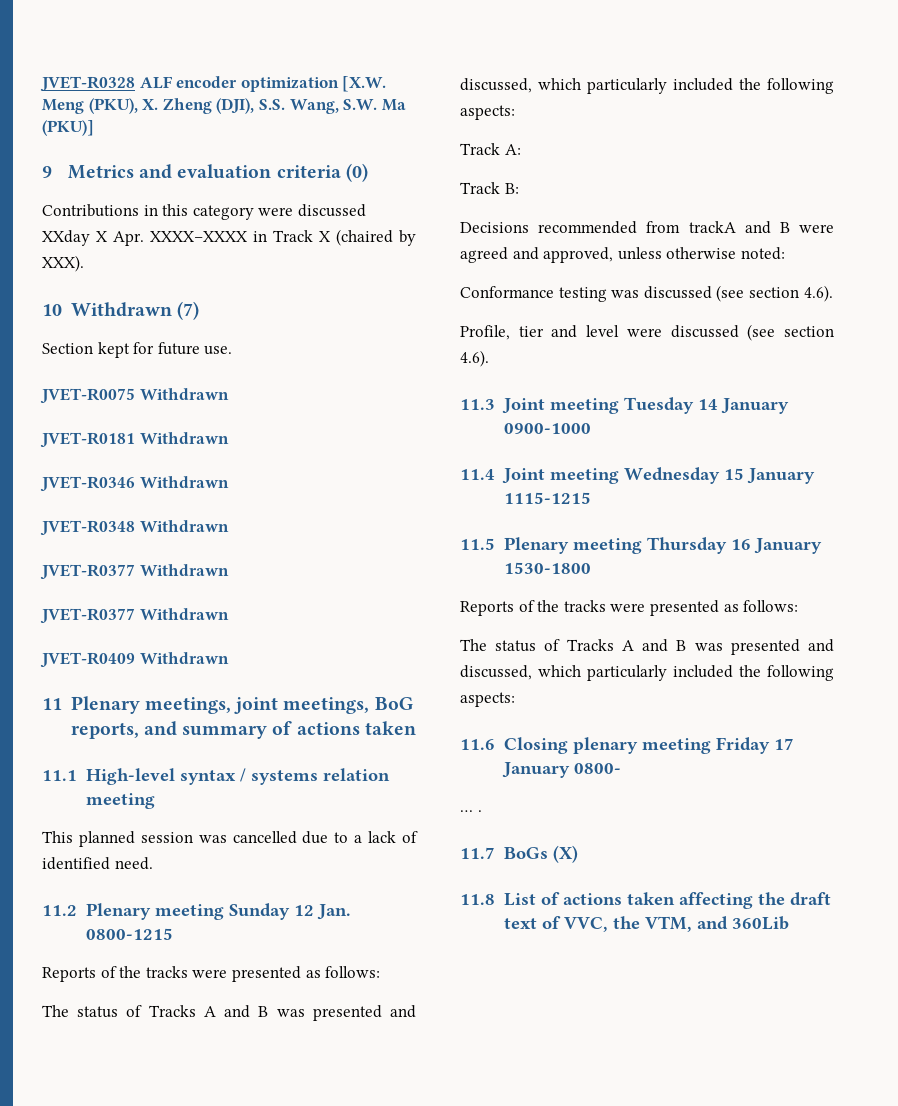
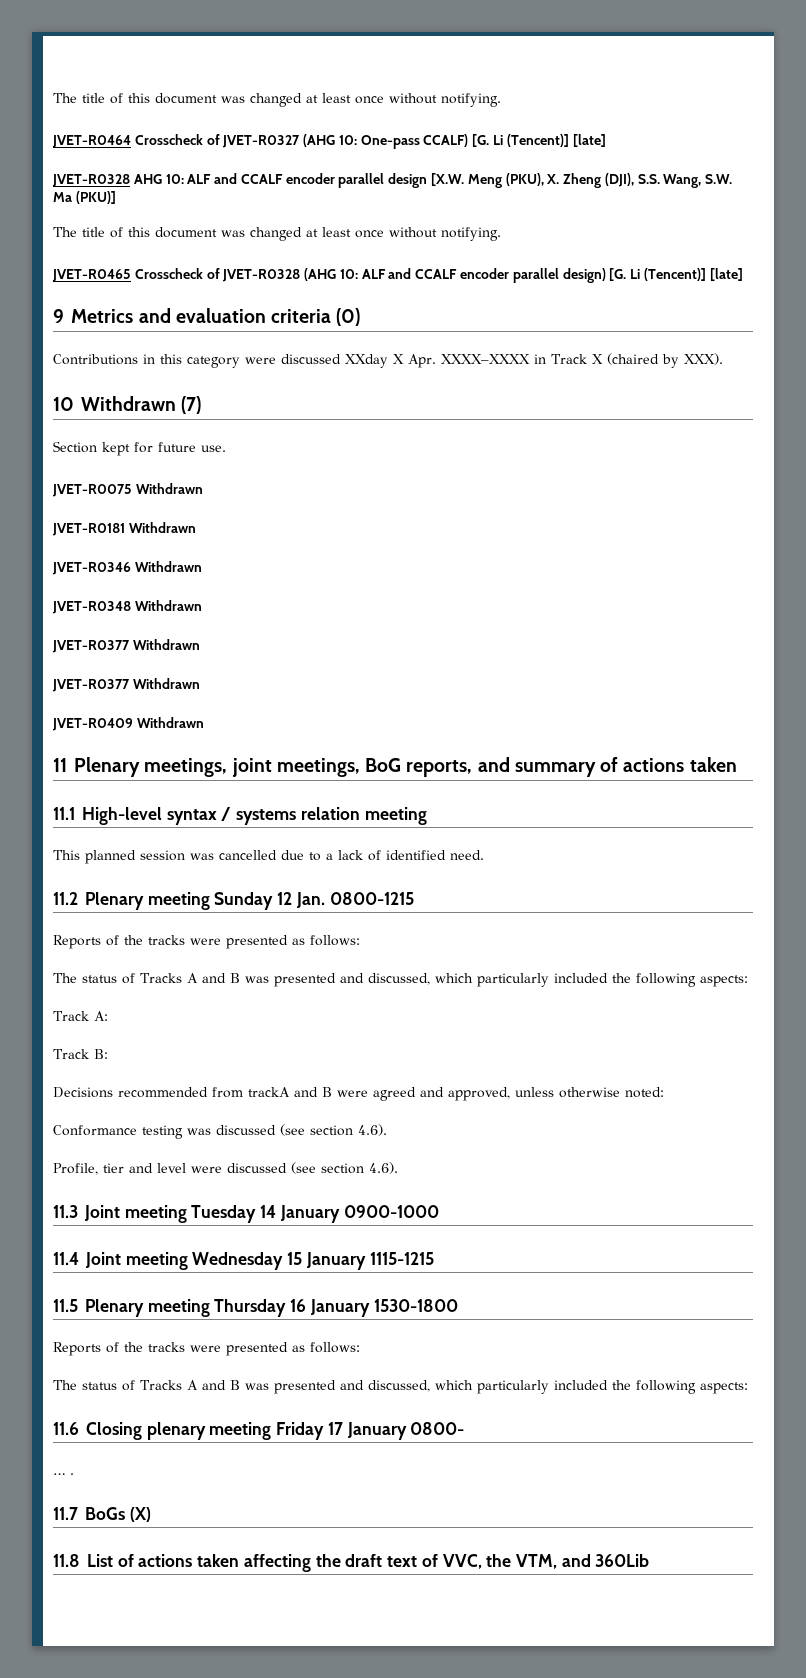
[40,76,339,92] JVET-R0328 ALF encoder optimization -> [53,93,501,107] [52,134,606,149] [52,173,428,188] The title of this document was changed at least once without notifying. // JVET-R0464 Crosscheck of JVET-R0327 (AHG 10: One-pass CCALF) [G. Li (Tencent)] [late] // JVET-R0328 AHG 10: ALF and CCALF encoder parallel design
(94, 128) none -> [53,227,501,241] [52,268,743,283] // The title of this document was changed at least once without notifying. // JVET-R0465 Crosscheck of JVET-R0328 (AHG 10: ALF and CCALF encoder parallel design) [G. Li (Tencent)] [late]

